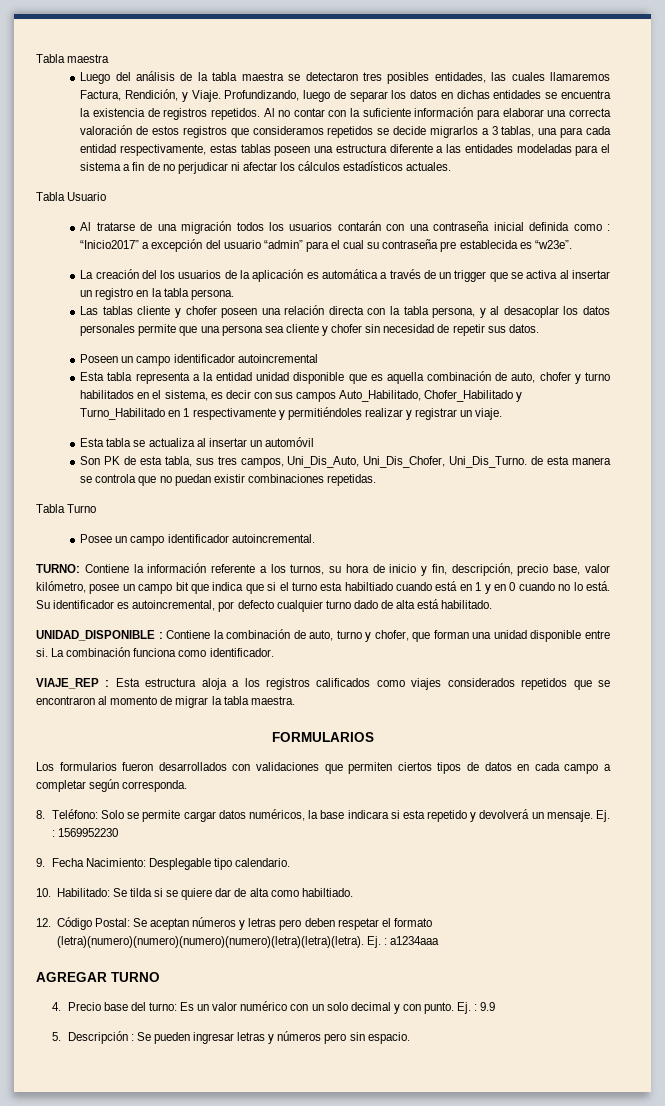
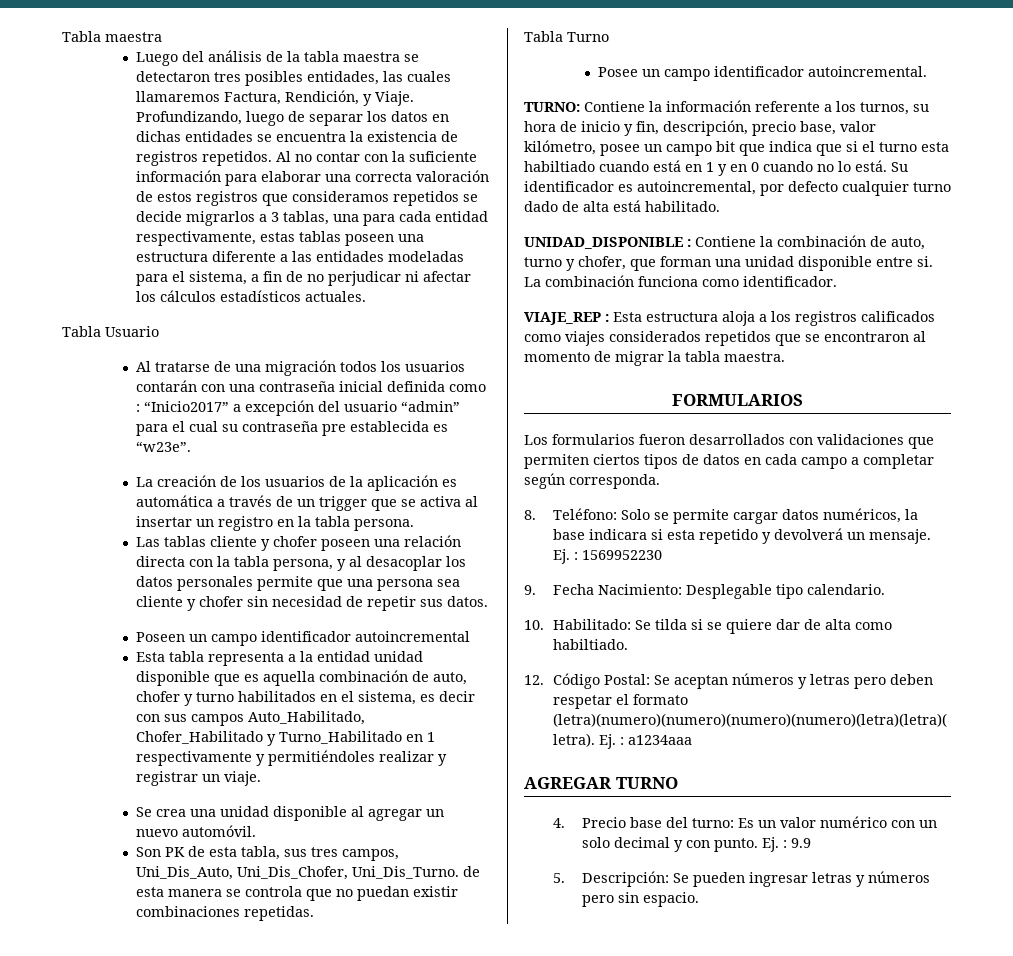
[80,162,122,171] sistema -> [188,271,247,285] sistema,
[141,270,157,279] del -> [219,476,237,487] de
[80,437,314,447] Esta tabla se actualiza al insertar un automóvil -> [135,806,444,821] [135,825,256,837] Se crea una unidad disponible al agregar un nuevo automóvil.
[67,1031,134,1044] Descripción : -> [581,871,669,887] Descripción:

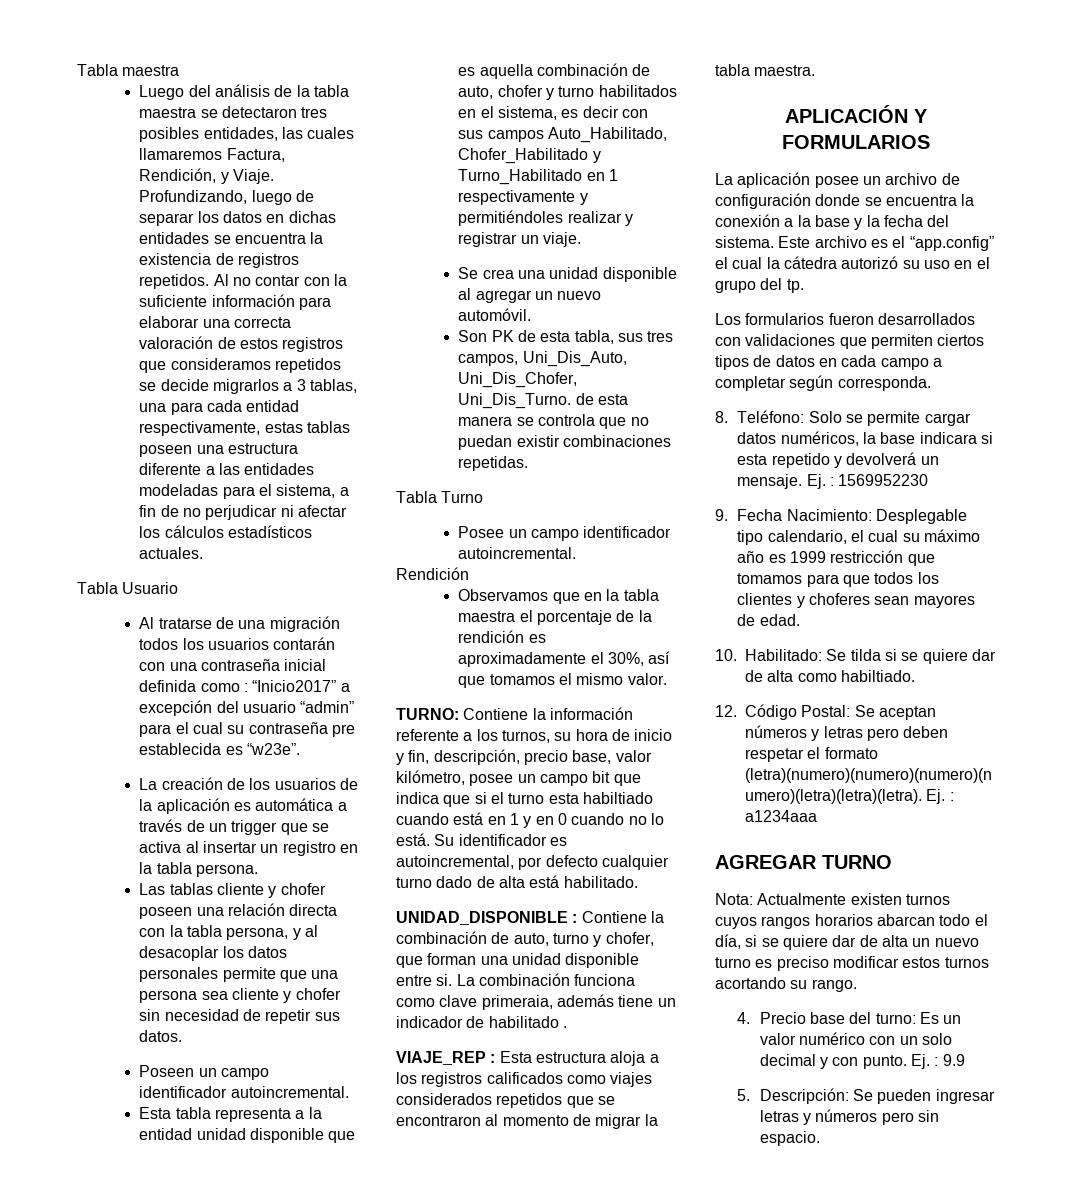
[354,631,470,642] autoincremental -> [230,1086,349,1098] autoincremental.
(927, 71) none -> [396,567,469,580] [458,589,659,604] [458,610,652,625] [458,630,546,643] [458,651,671,667] [458,673,667,688] // Rendición // Observamos que en la tabla maestra el porcentaje de la rendición es aproximadamente el 30%, así que tomamos el mismo valor.
[743,276,837,287] identificador. -> [439,994,676,1010] [396,1016,567,1028] clave primeraia, además tiene un indicador de habilitado .
(785, 357) none -> [784,105,928,123] APLICACIÓN Y
(803, 400) none -> [715,172,960,188] [715,193,975,209] [715,214,950,230] [715,236,994,251] [715,256,990,269] [715,278,804,293] // La aplicación posee un archivo de configuración donde se encuentra la conexión a la base y la fecha del sistema. Este archivo es el “app.config” el cual la cátedra autorizó su uso en el grupo del tp.
[806,584,885,595] calendario. -> [767,529,980,544] [737,550,935,566] [737,572,939,587] [737,593,975,608] [737,614,800,626] calendario, el cual su máximo año es 1999 restricción que tomamos para que todos los clientes y choferes sean mayores de edad.
(678, 783) none -> [715,893,950,905] [715,914,988,929] [715,934,979,950] [715,956,989,971] [715,977,857,992] // Nota: Actualmente existen turnos cuyos rangos horarios abarcan todo el día, si se quiere dar de alta un nuevo turno es preciso modificar estos turnos acortando su rango.

